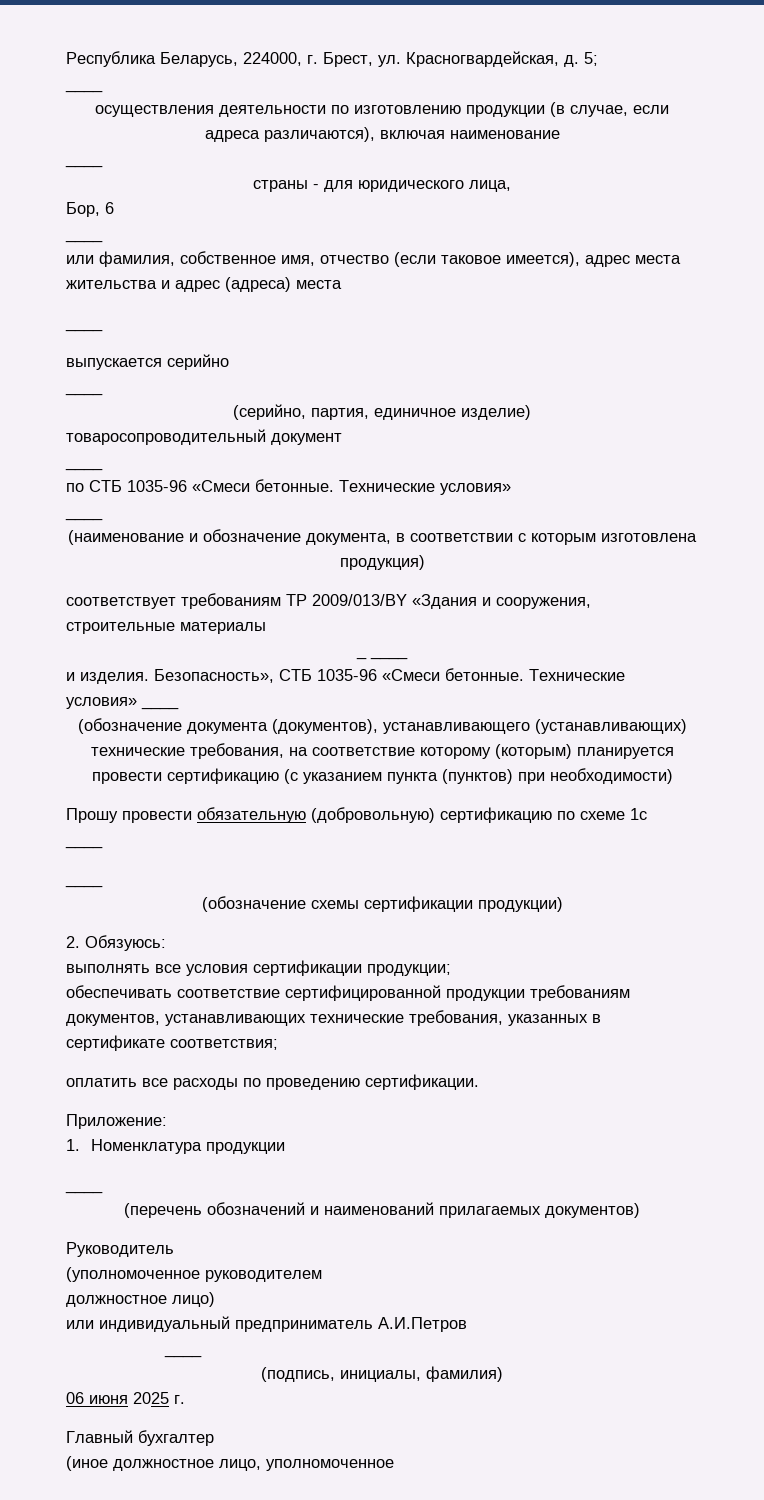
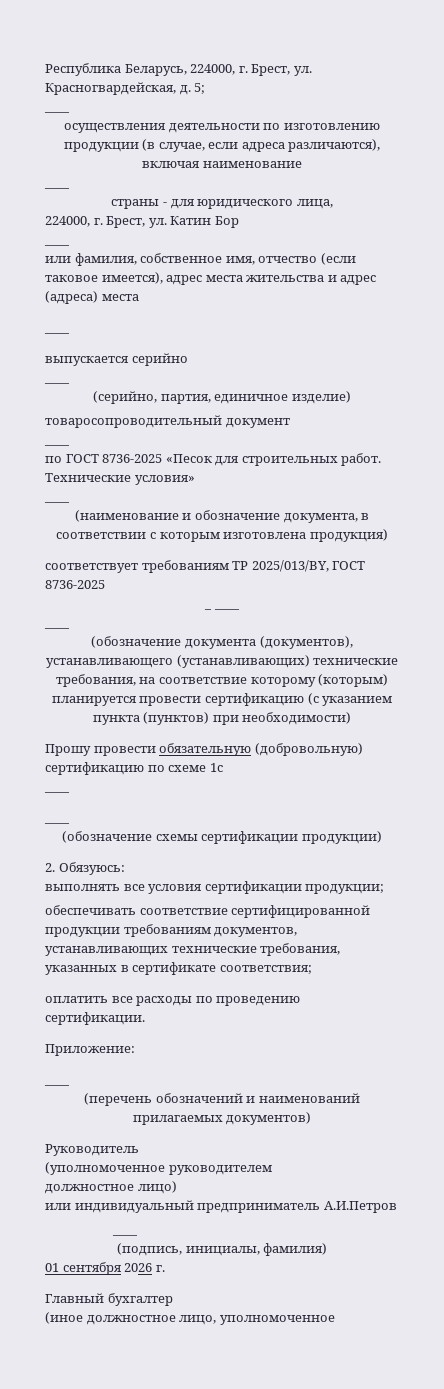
[66,202,114,217] Бор, 6 -> [45,216,239,228] 224000, г. Брест, ул. Катин Бор
[89,479,334,492] СТБ 1035-96 «Смеси бетонные. -> [65,453,382,466] ГОСТ 8736-2025 «Песок для строительных работ.
[312,594,591,609] [66,622,266,634] [356,656,408,660] [66,668,625,684] [66,697,137,709] 2009/013/BY «Здания и сооружения, строительные материалы // _ ____ // и изделия. Безопасность», СТБ 1035-96 «Смеси бетонные. Технические условия» -> [251,560,366,572] [45,580,105,589] [204,608,240,610] 2025/013/BY, ГОСТ 8736-2025 // _ ____ //
[66,1139,285,1154] // 1. Номенклатура продукции -> (135, 1050) none
[66,1392,169,1404] 06 июня 2025 -> [45,1262,153,1275] 01 сентября 2026

